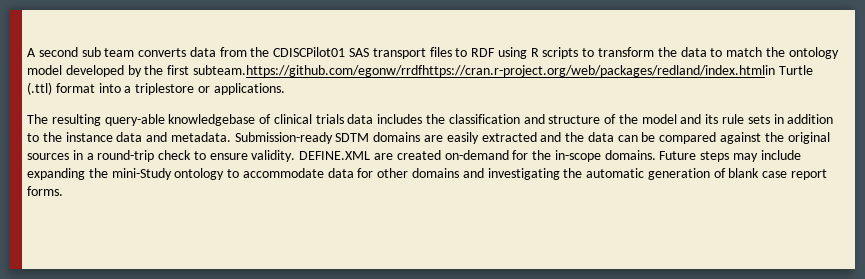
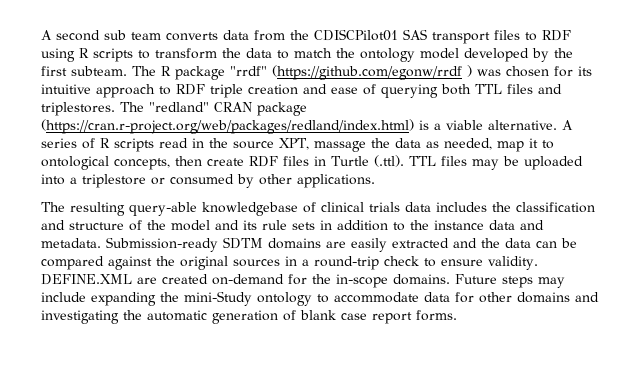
[192,65,813,77] [27,82,95,95] subteam.https://github.com/egonw/rrdfhttps://cran.r-project.org/web/packages/redland/index.htmlin Turtle (.ttl) format -> [71,65,592,80] [41,84,562,98] [41,102,307,116] [41,119,573,134] [41,138,554,152] [41,155,583,170] subteam. The R package "rrdf" (https://github.com/egonw/rrdf ) was chosen for its intuitive approach to RDF triple creation and ease of querying both TTL files and triplestores. The "redland" CRAN package (https://cran.r-project.org/web/packages/redland/index.html) is a viable alternative. A series of R scripts read in the source XPT, massage the data as needed, map it to ontological concepts, then create RDF files in Turtle (.ttl). TTL files may be uploaded
(210, 89) none -> [170,174,292,188] consumed by other

